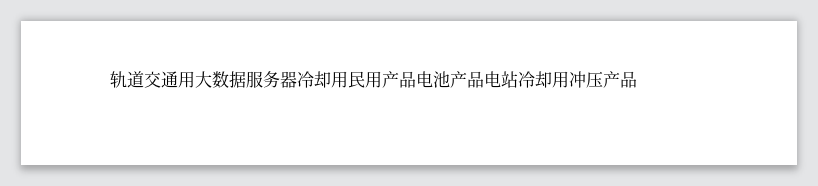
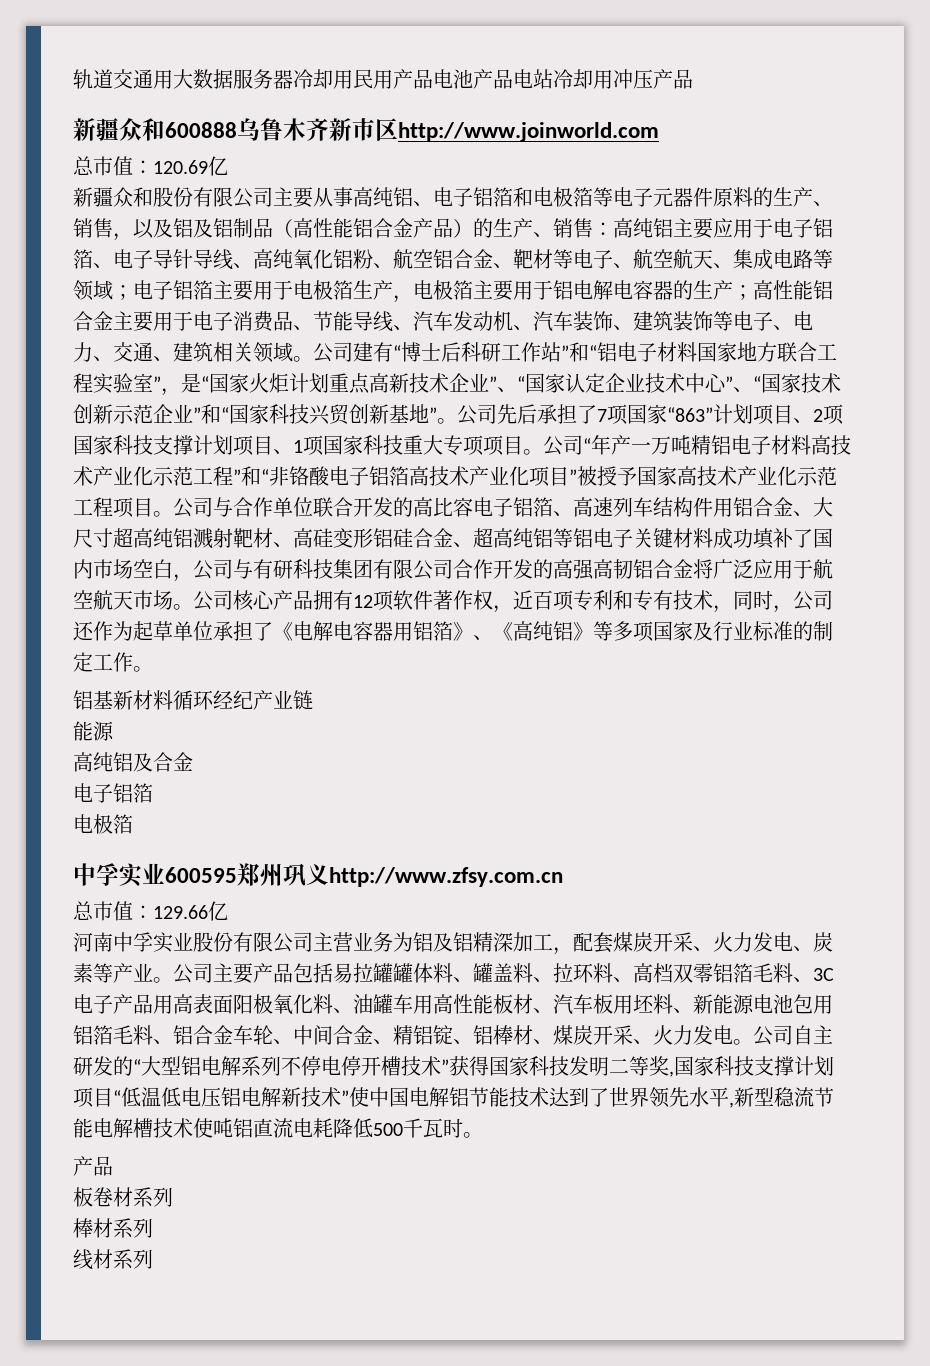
(637, 79) none -> [73,118,659,142] [73,156,228,176] [73,187,833,208] [73,218,833,241] [73,249,833,270] [73,280,833,303] [73,311,813,332] [73,342,837,363] [73,373,841,396] [73,404,844,425] [73,435,851,456] [73,466,837,487] [73,497,833,518] [73,528,833,549] [73,559,833,582] [73,590,833,613] [73,621,833,642] [73,652,153,672] [73,690,313,710] [73,721,114,741] [73,752,193,772] [73,783,153,803] [73,814,133,834] [73,863,563,887] [73,901,228,921] [73,932,833,955] [73,963,834,984] [73,994,833,1015] [73,1025,833,1046] [73,1056,834,1077] [73,1087,834,1108] [73,1118,483,1138] [73,1156,113,1176] [73,1187,173,1207] [73,1218,153,1238] [73,1249,153,1270] // 新疆众和600888乌鲁木齐新市区http://www.joinworld.com // 总市值：120.69亿 // 新疆众和股份有限公司主要从事高纯铝、电子铝箔和电极箔等电子元器件原料的生产、销售，以及铝及铝制品（高性能铝合金产品）的生产、销售：高纯铝主要应用于电子铝箔、电子导针导线、高纯氧化铝粉、航空铝合金、靶材等电子、航空航天、集成电路等领域；电子铝箔主要用于电极箔生产，电极箔主要用于铝电解电容器的生产；高性能铝合金主要用于电子消费品、节能导线、汽车发动机、汽车装饰、建筑装饰等电子、电力、交通、建筑相关领域。公司建有“博士后科研工作站”和“铝电子材料国家地方联合工程实验室”，是“国家火炬计划重点高新技术企业”、“国家认定企业技术中心”、“国家技术创新示范企业”和“国家科技兴贸创新基地”。公司先后承担了7项国家“863”计划项目、2项国家科技支撑计划项目、1项国家科技重大专项项目。公司“年产一万吨精铝电子材料高技术产业化示范工程”和“非铬酸电子铝箔高技术产业化项目”被授予国家高技术产业化示范工程项目。公司与合作单位联合开发的高比容电子铝箔、高速列车结构件用铝合金、大尺寸超高纯铝溅射靶材、高硅变形铝硅合金、超高纯铝等铝电子关键材料成功填补了国内市场空白，公司与有研科技集团有限公司合作开发的高强高韧铝合金将广泛应用于航空航天市场。公司核心产品拥有12项软件著作权，近百项专利和专有技术，同时，公司还作为起草单位承担了《电解电容器用铝箔》、《高纯铝》等多项国家及行业标准的制定工作。 // 铝基新材料循环经纪产业链 // 能源 // 高纯铝及合金 // 电子铝箔 // 电极箔 // 中孚实业600595郑州巩义http://www.zfsy.com.cn // 总市值：129.66亿 // 河南中孚实业股份有限公司主营业务为铝及铝精深加工，配套煤炭开采、火力发电、炭素等产业。公司主要产品包括易拉罐罐体料、罐盖料、拉环料、高档双零铝箔毛料、3C电子产品用高表面阳极氧化料、油罐车用高性能板材、汽车板用坯料、新能源电池包用铝箔毛料、铝合金车轮、中间合金、精铝锭、铝棒材、煤炭开采、火力发电。公司自主研发的“大型铝电解系列不停电停开槽技术”获得国家科技发明二等奖,国家科技支撑计划项目“低温低电压铝电解新技术”使中国电解铝节能技术达到了世界领先水平,新型稳流节能电解槽技术使吨铝直流电耗降低500千瓦时。 // 产品 // 板卷材系列 // 棒材系列 // 线材系列

